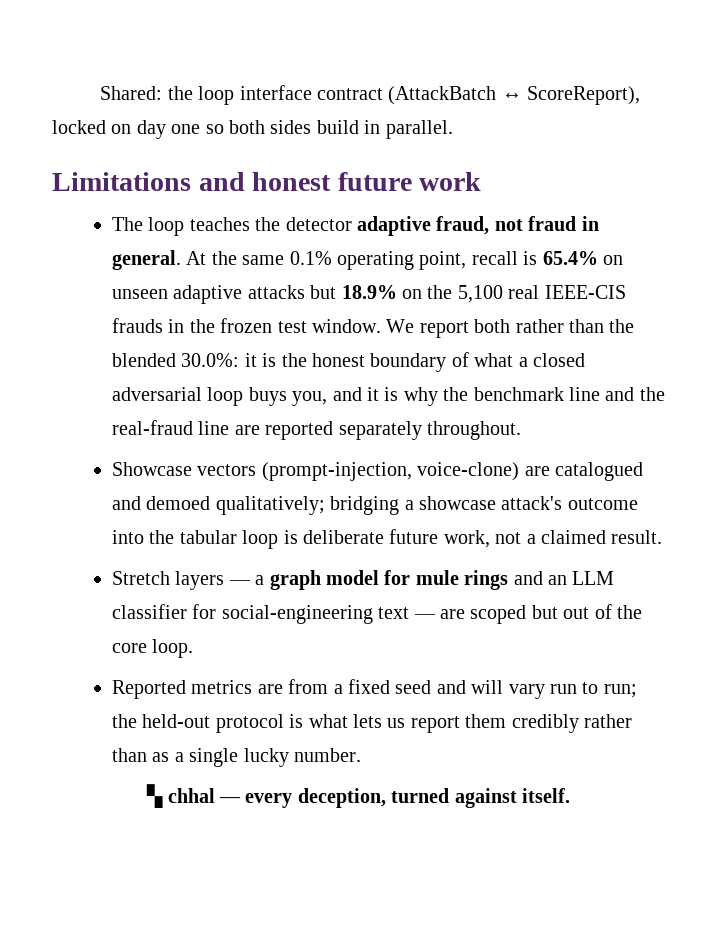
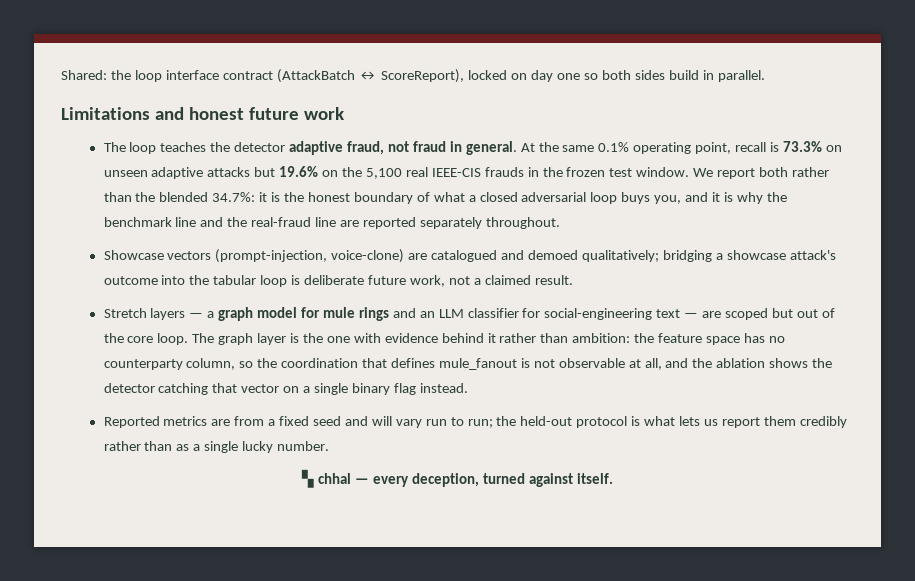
[542,251,598,265] 65.4% -> [782,141,822,152] 73.3%
[341,285,397,299] 18.9% -> [279,166,319,177] 19.6%
[181,353,240,367] 30.0%: -> [212,192,256,202] 34.7%:
(194, 648) none -> [192,333,785,345] [103,358,833,370] [103,383,468,395] The graph layer is the one with evidence behind it rather than ambition: the feature space has no counterparty column, so the coordination that defines mule_fanout is not observable at all, and the ablation shows the detector catching that vector on a single binary flag instead.

